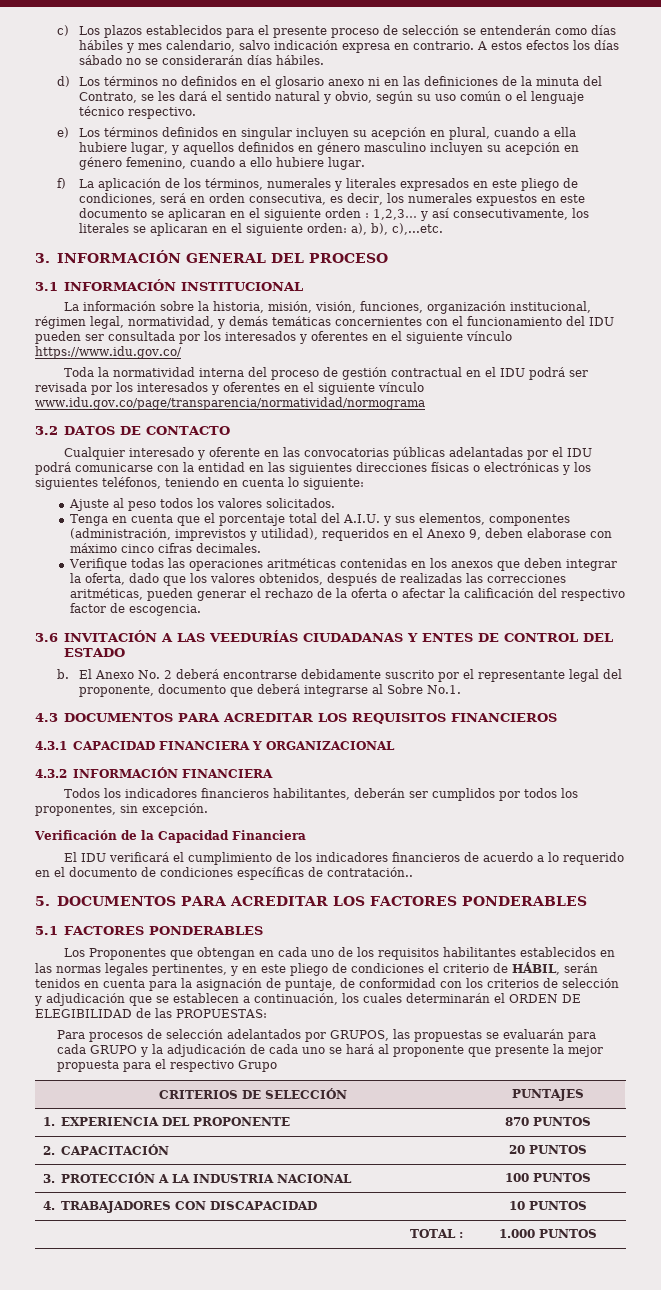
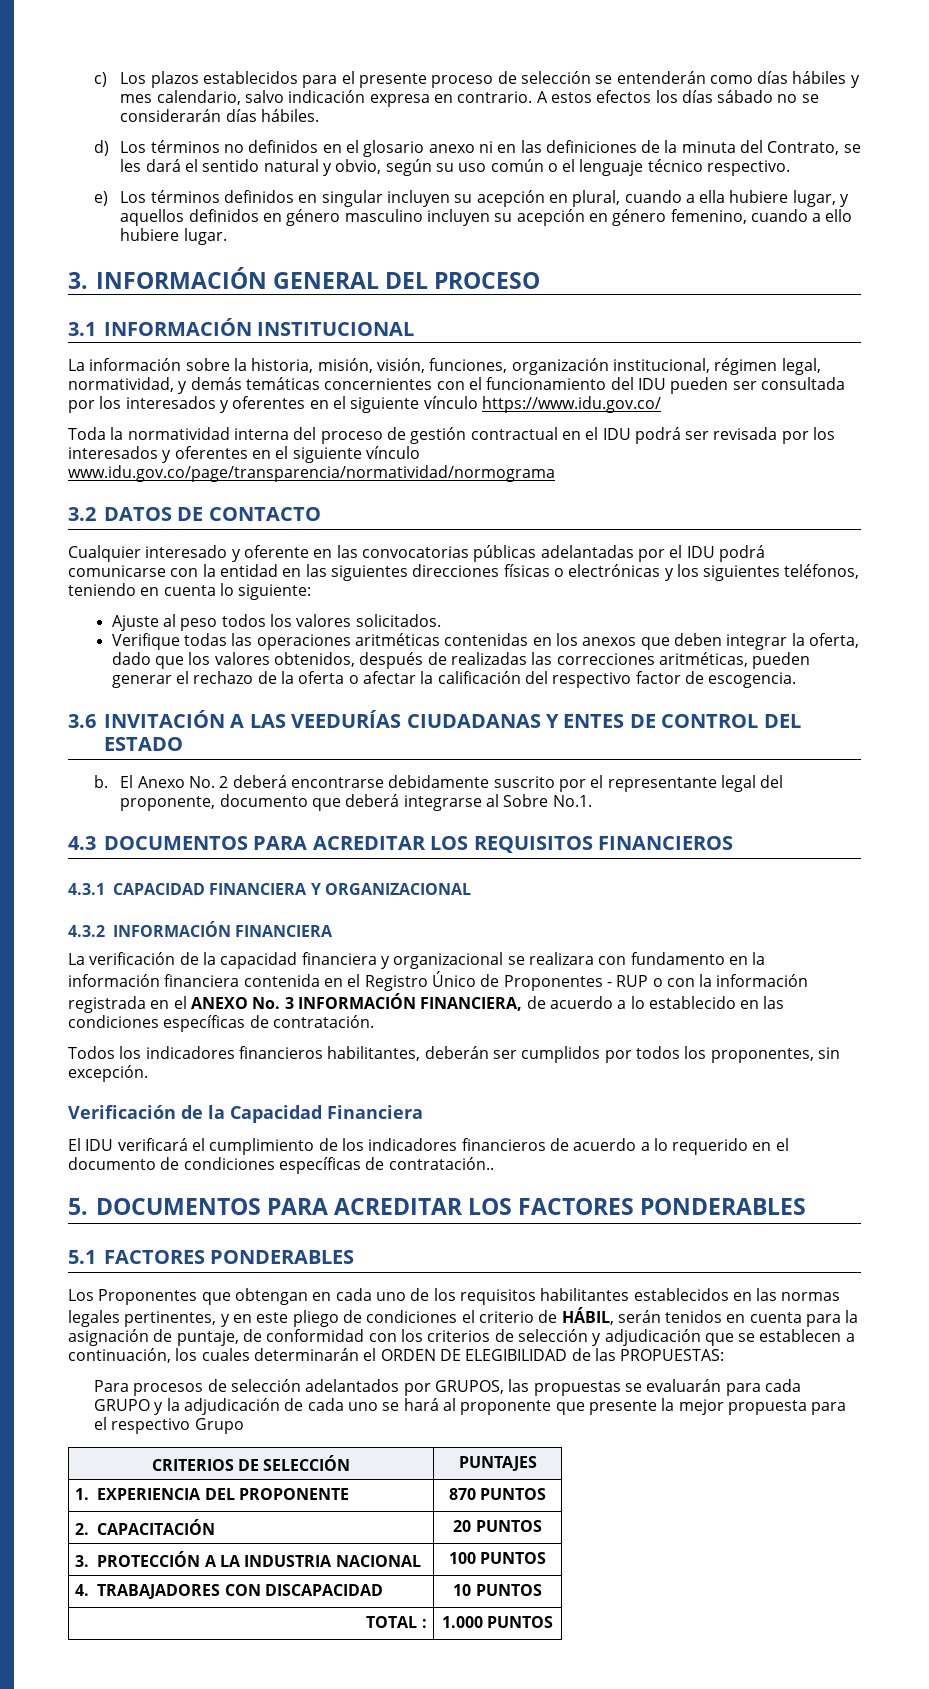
[57,178,579,191] [79,193,586,206] [79,208,590,221] [79,223,444,236] // f) La aplicación de los términos, numerales y literales expresados en este pliego de condiciones, será en orden consecutiva, es decir, los numerales expuestos en este documento se aplicaran en el siguiente orden : 1,2,3… y así consecutivamente, los literales se aplicaran en el siguiente orden: a), b), c),...etc. -> (227, 236) none
[69,513,570,526] [69,528,612,541] [69,543,261,553] // Tenga en cuenta que el porcentaje total del A.I.U. y sus elementos, componentes (administración, imprevistos y utilidad), requeridos en el Anexo 9, deben elaborase con máximo cinco cifras decimales. -> (441, 620) none
(273, 773) none -> [68,952,766,969] [68,971,809,991] [68,993,785,1013] [68,1015,374,1032] // La verificación de la capacidad financiera y organizacional se realizara con fundamento en la información financiera contenida en el Registro Único de Proponentes - RUP o con la información registrada en el ANEXO No. 3 INFORMACIÓN FINANCIERA, de acuerdo a lo establecido en las condiciones específicas de contratación.

